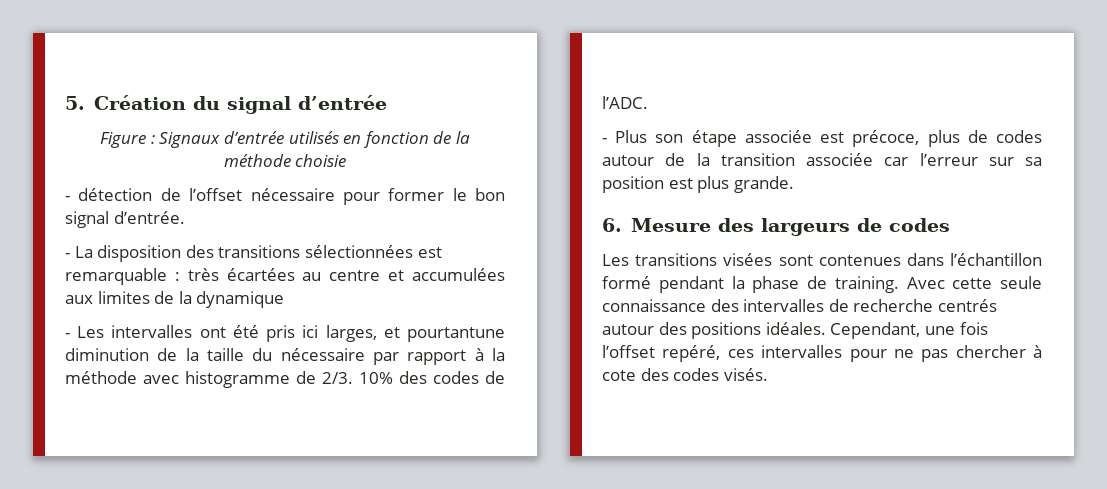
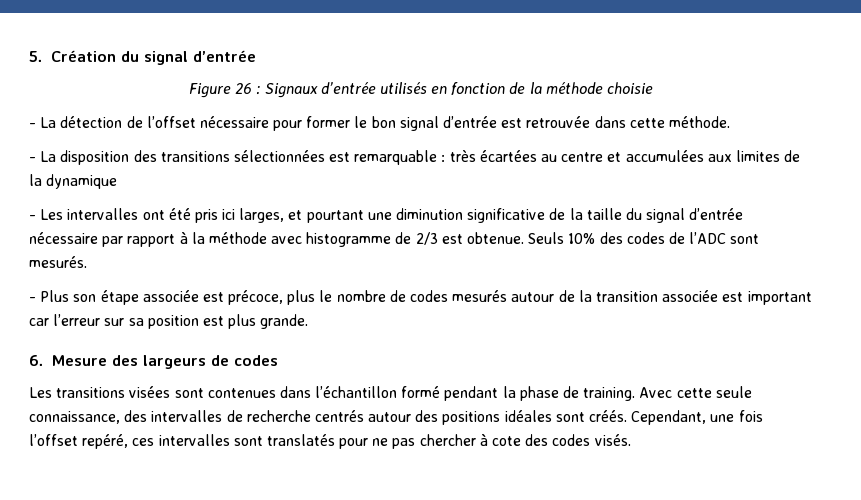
(147, 140) none -> [235,83,253,94] 26
(70, 198) none -> [40,117,57,128] La
[113,211,185,224] d’entrée. -> [443,116,730,128] d’entrée est retrouvée dans cette méthode.
[407,327,505,342] [65,348,149,361] pourtantune diminution -> [306,208,546,223] pourtant une diminution significative
(273, 354) none -> [646,208,744,223] signal d’entrée
[322,372,353,384] 2/3. -> [415,232,565,245] 2/3 est obtenue. Seuls
[602,96,648,109] l’ADC. -> [689,232,760,244] [29,256,87,268] l’ADC sont mesurés.
[967,130,1042,143] de codes -> [319,290,508,302] le nombre de codes mesurés
(873, 159) none -> [722,291,812,305] est important
[602,299,706,312] connaissance -> [29,411,120,424] connaissance,
[765,322,826,335] idéales. -> [504,410,628,422] idéales sont créés.
(843, 351) none -> [233,434,335,446] sont translatés

